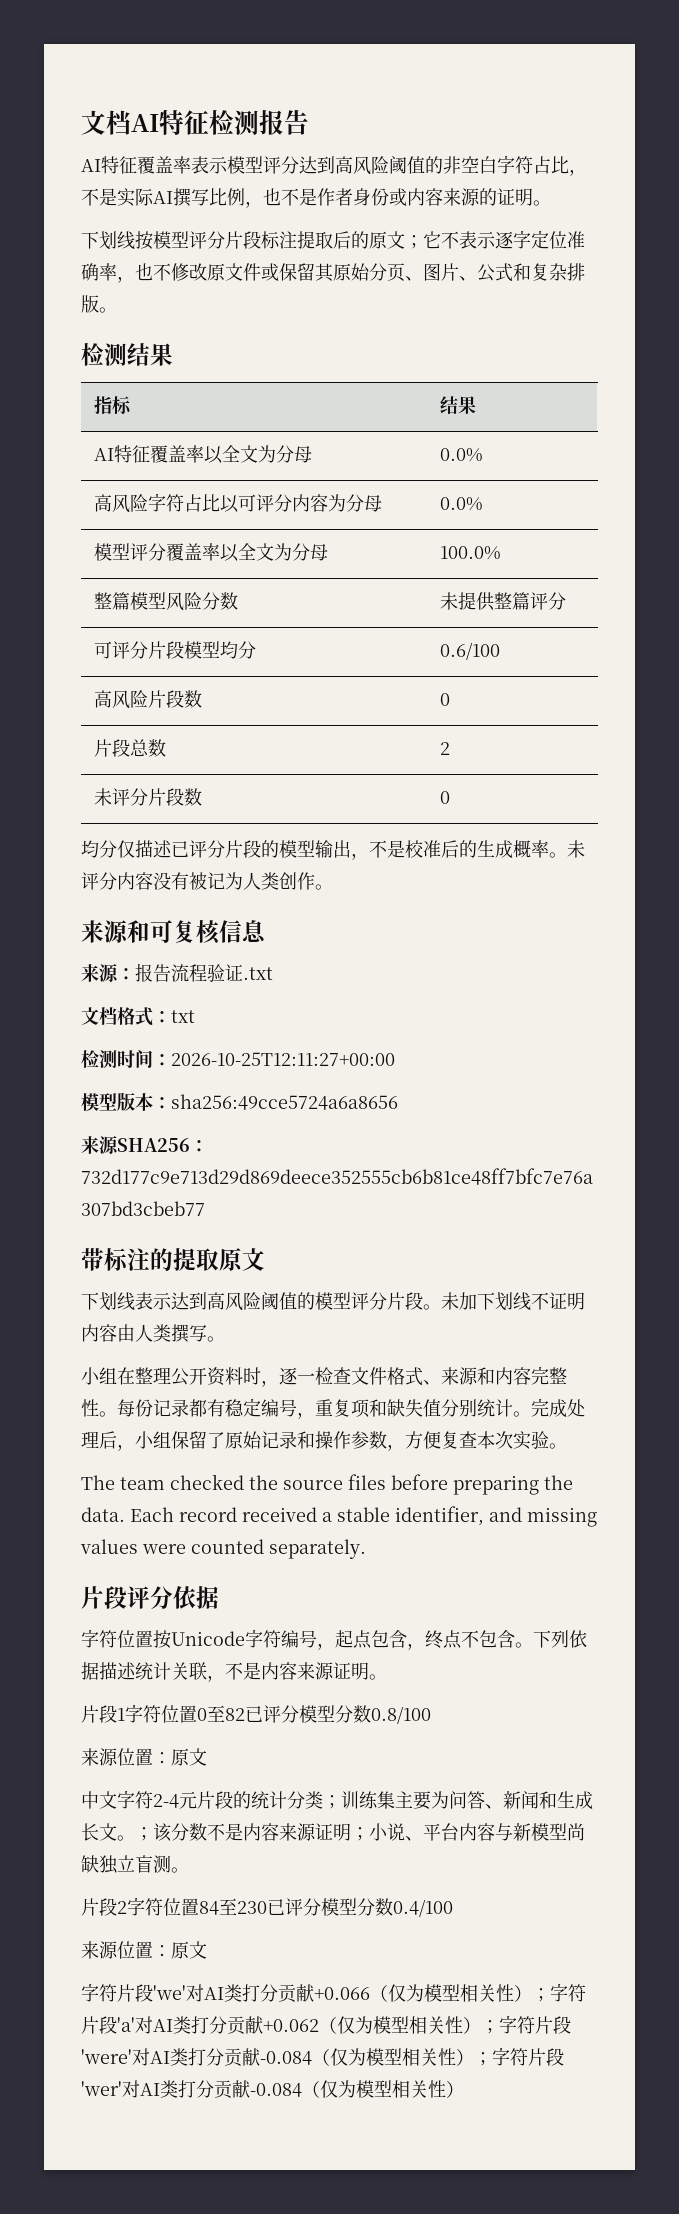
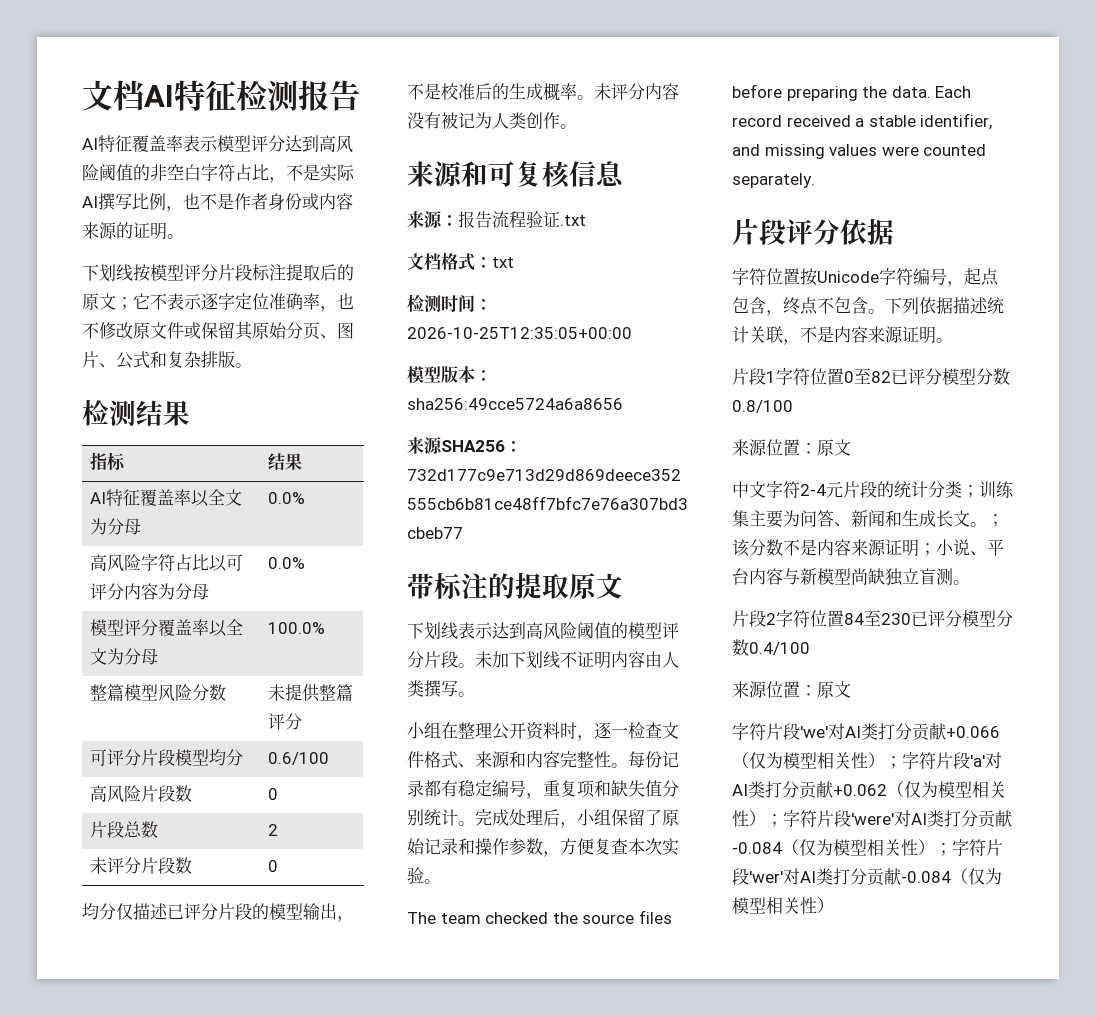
[171,1052,395,1066] 2026-10-25T12:11:27+00:00 -> [407,327,632,339] 2026-10-25T12:35:05+00:00

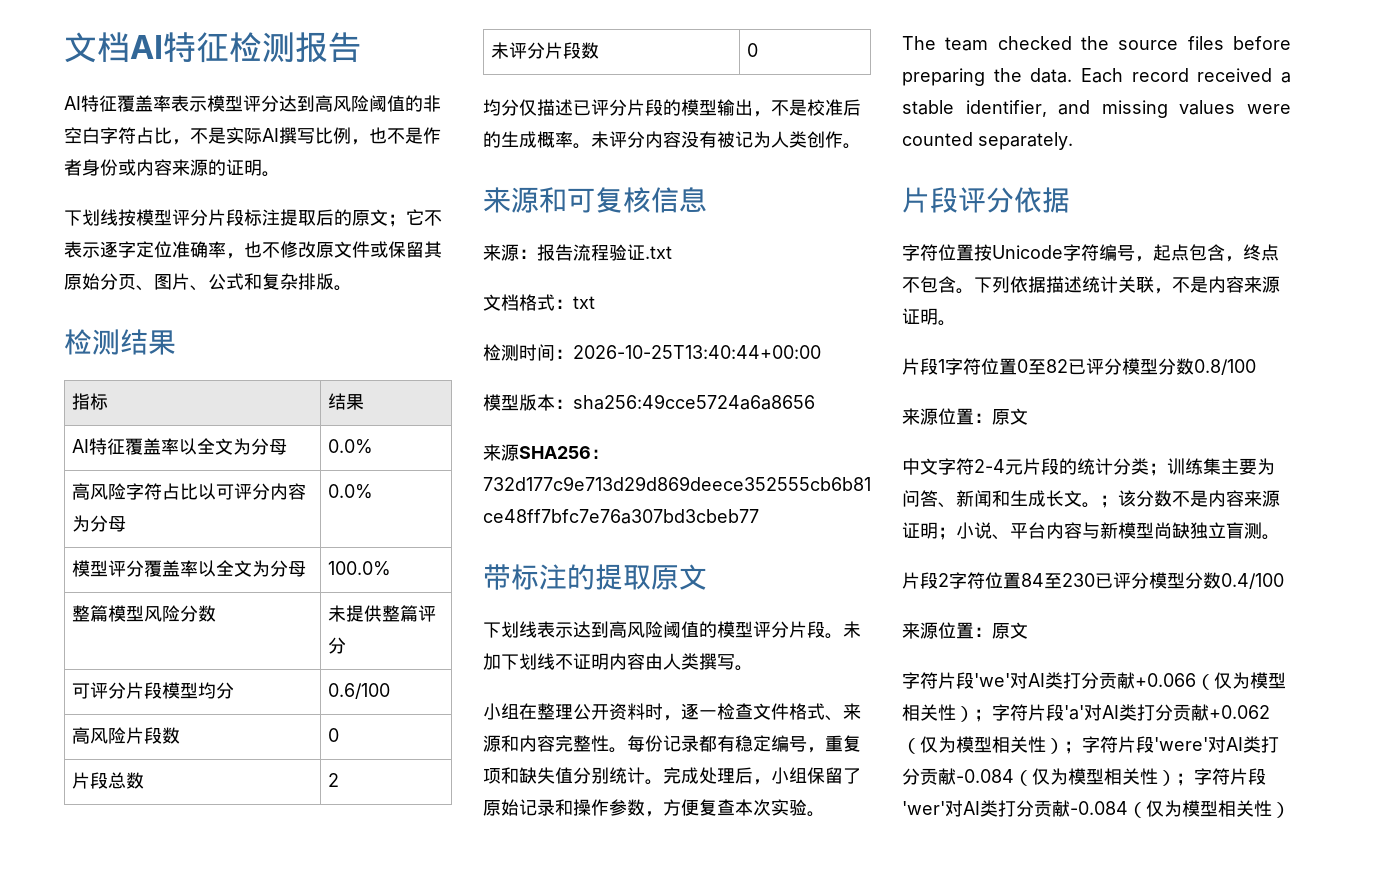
[407,327,632,339] 2026-10-25T12:35:05+00:00 -> [573,345,821,359] 2026-10-25T13:40:44+00:00

